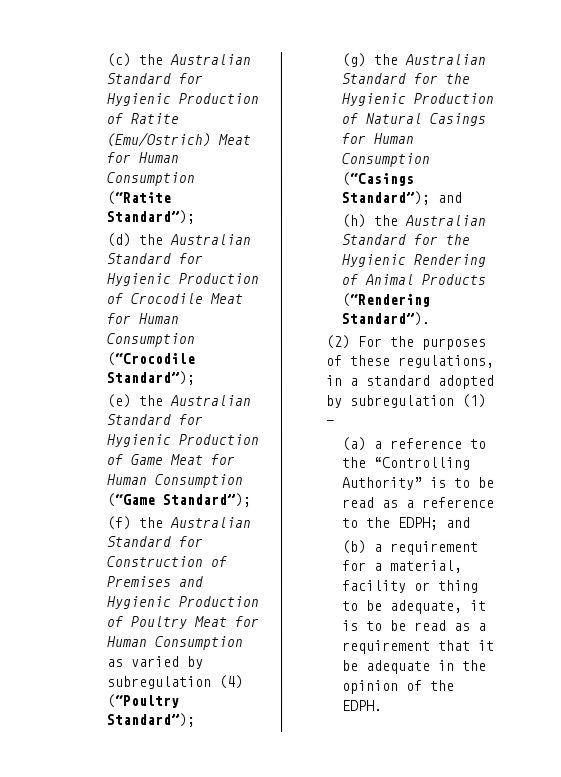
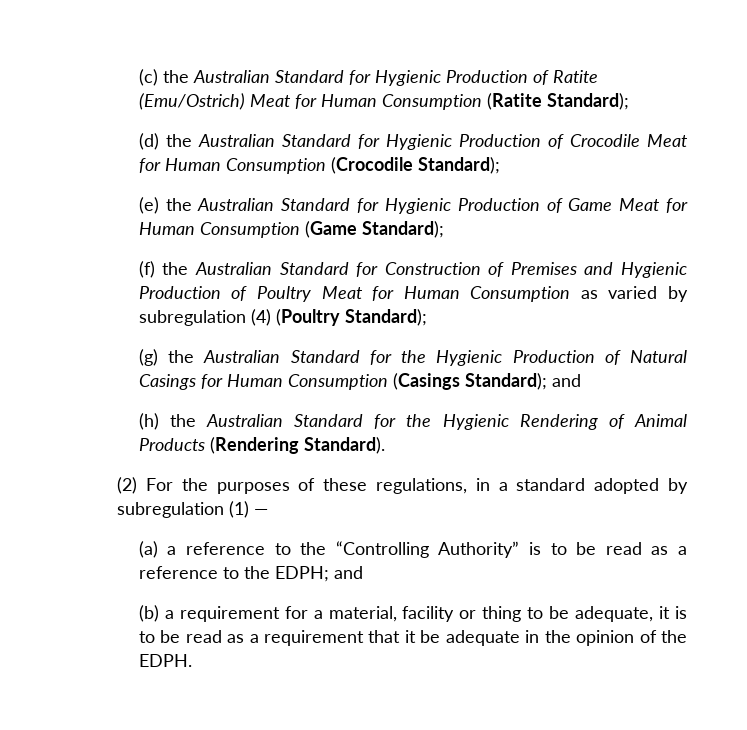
[106,191,172,206] [106,210,196,225] (“Ratite Standard”); -> [486,93,629,110] (Ratite Standard);
[106,352,196,367] [106,371,196,386] (“Crocodile Standard”); -> [330,157,500,174] (Crocodile Standard);
[107,493,253,508] (“Game Standard”); -> [304,221,444,238] (Game Standard);
[107,694,181,709] [107,713,197,728] (“Poultry Standard”); -> [275,309,427,326] (Poultry Standard);
[341,171,415,186] [341,190,431,205] (“Casings Standard”); -> [392,373,547,390] (Casings Standard);
[341,292,431,307] [341,311,431,326] (“Rendering Standard”). -> [209,437,385,454] (Rendering Standard).

